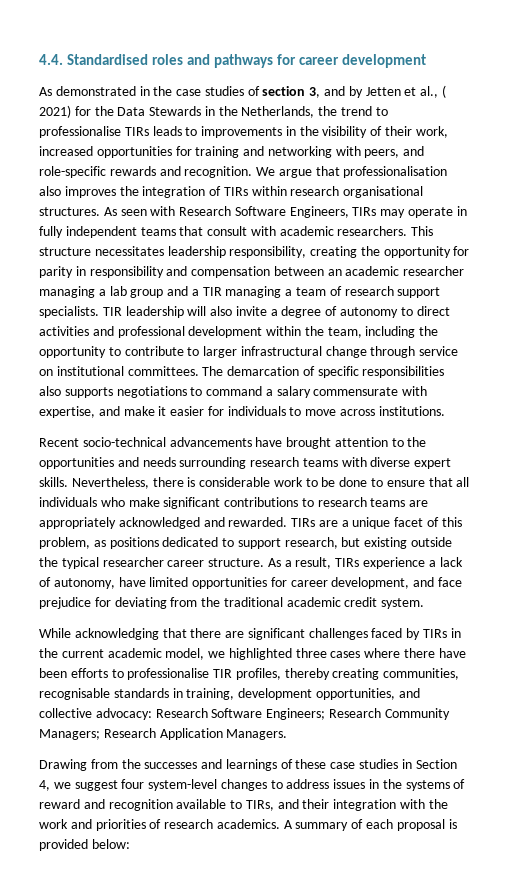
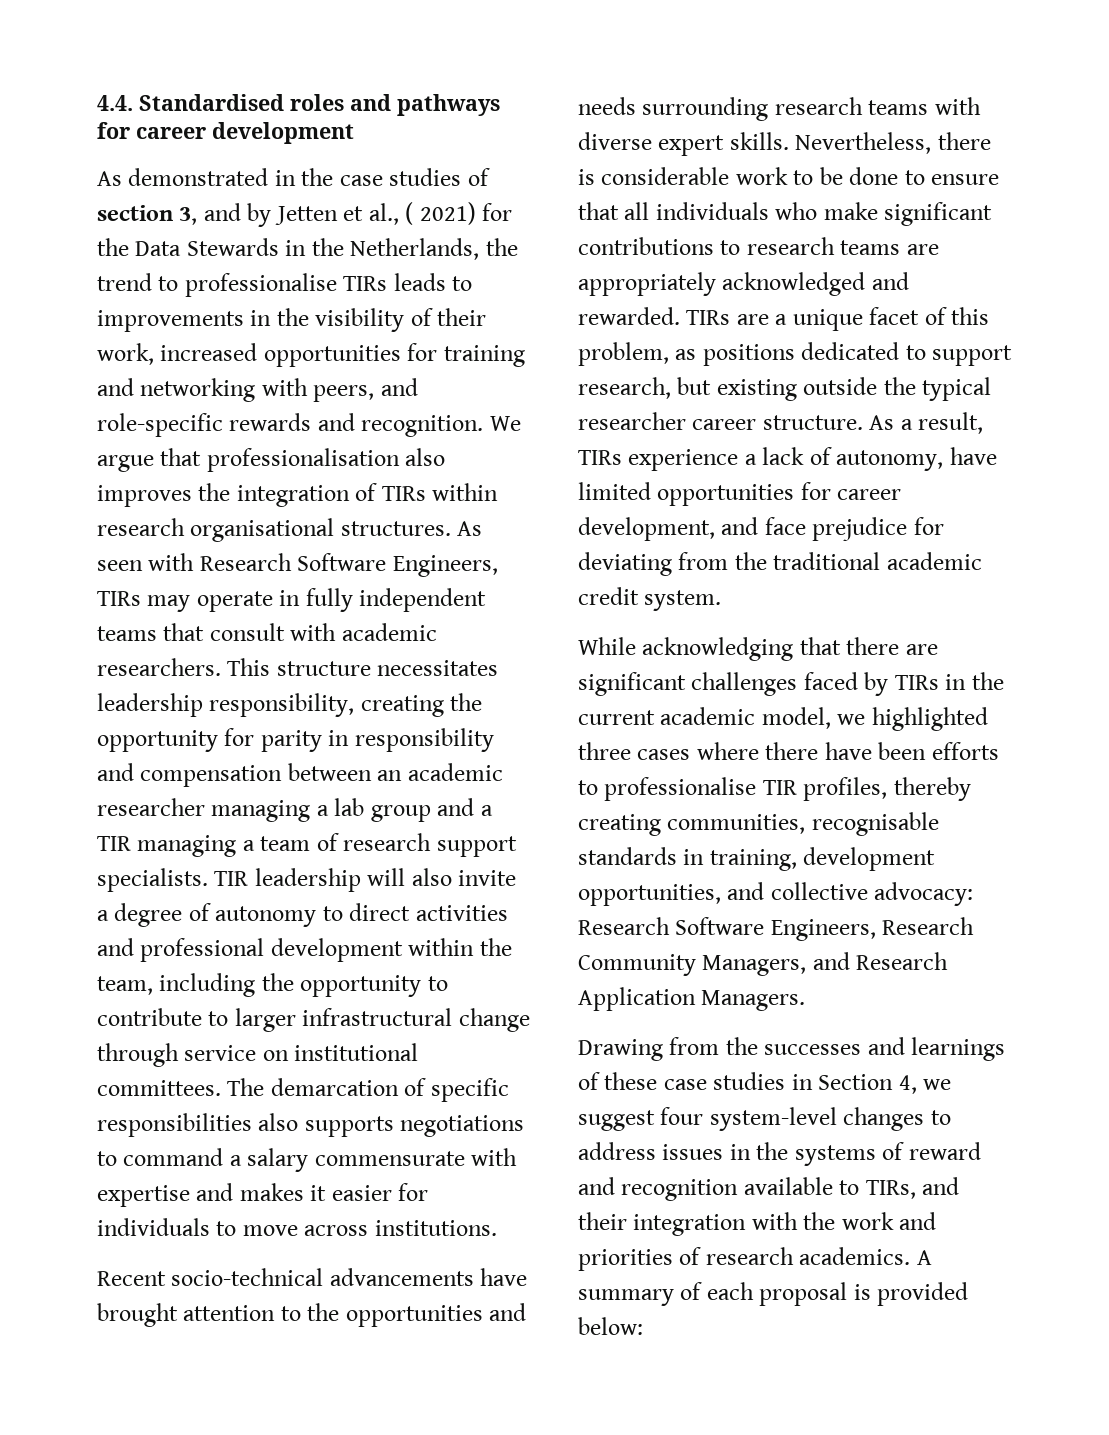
[39,406,155,418] expertise, and make -> [97,1183,304,1207] expertise and makes
[266,708,326,720] Engineers; -> [770,919,876,941] Engineers,
[39,729,100,740] Managers; -> [702,952,850,976] Managers, and

